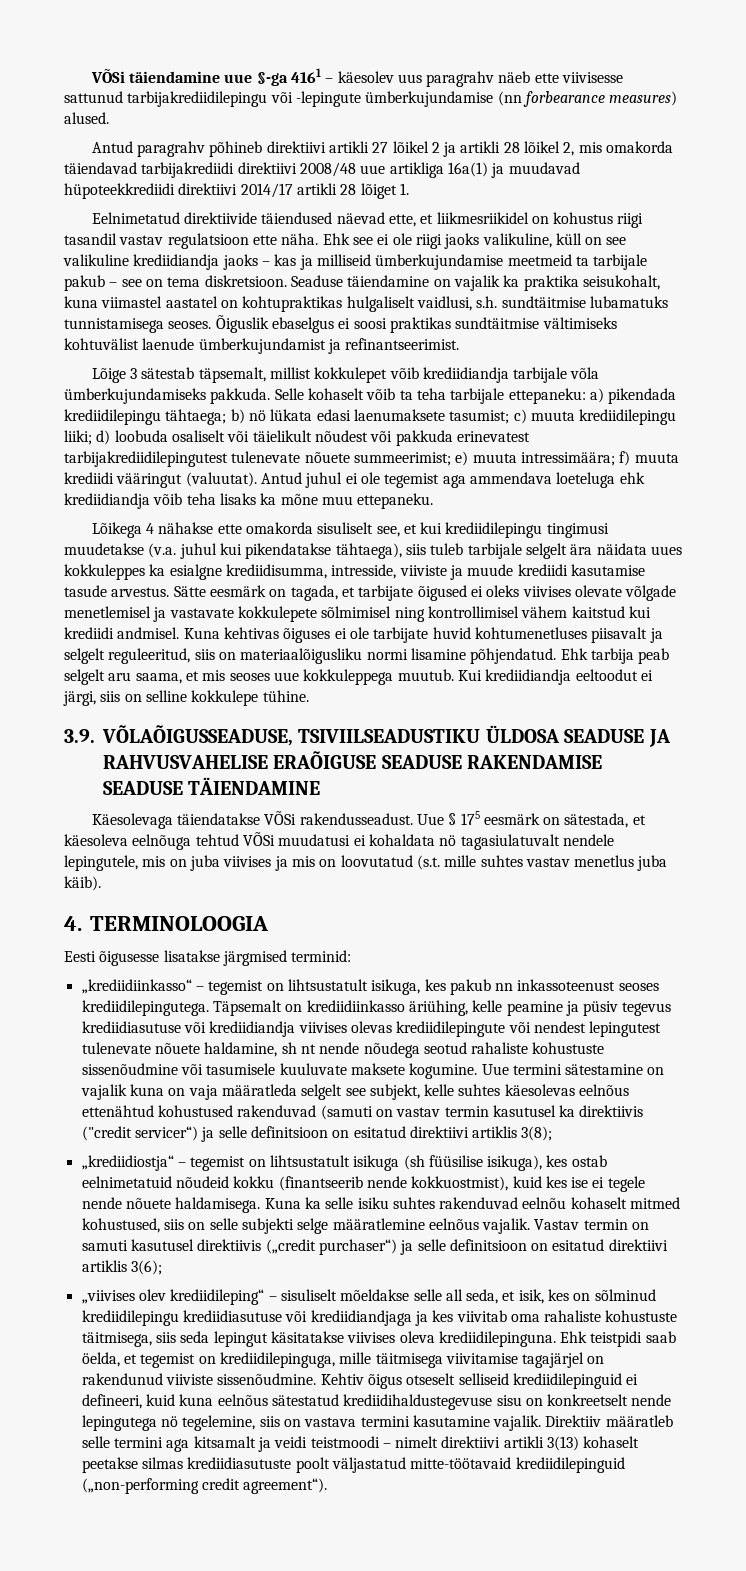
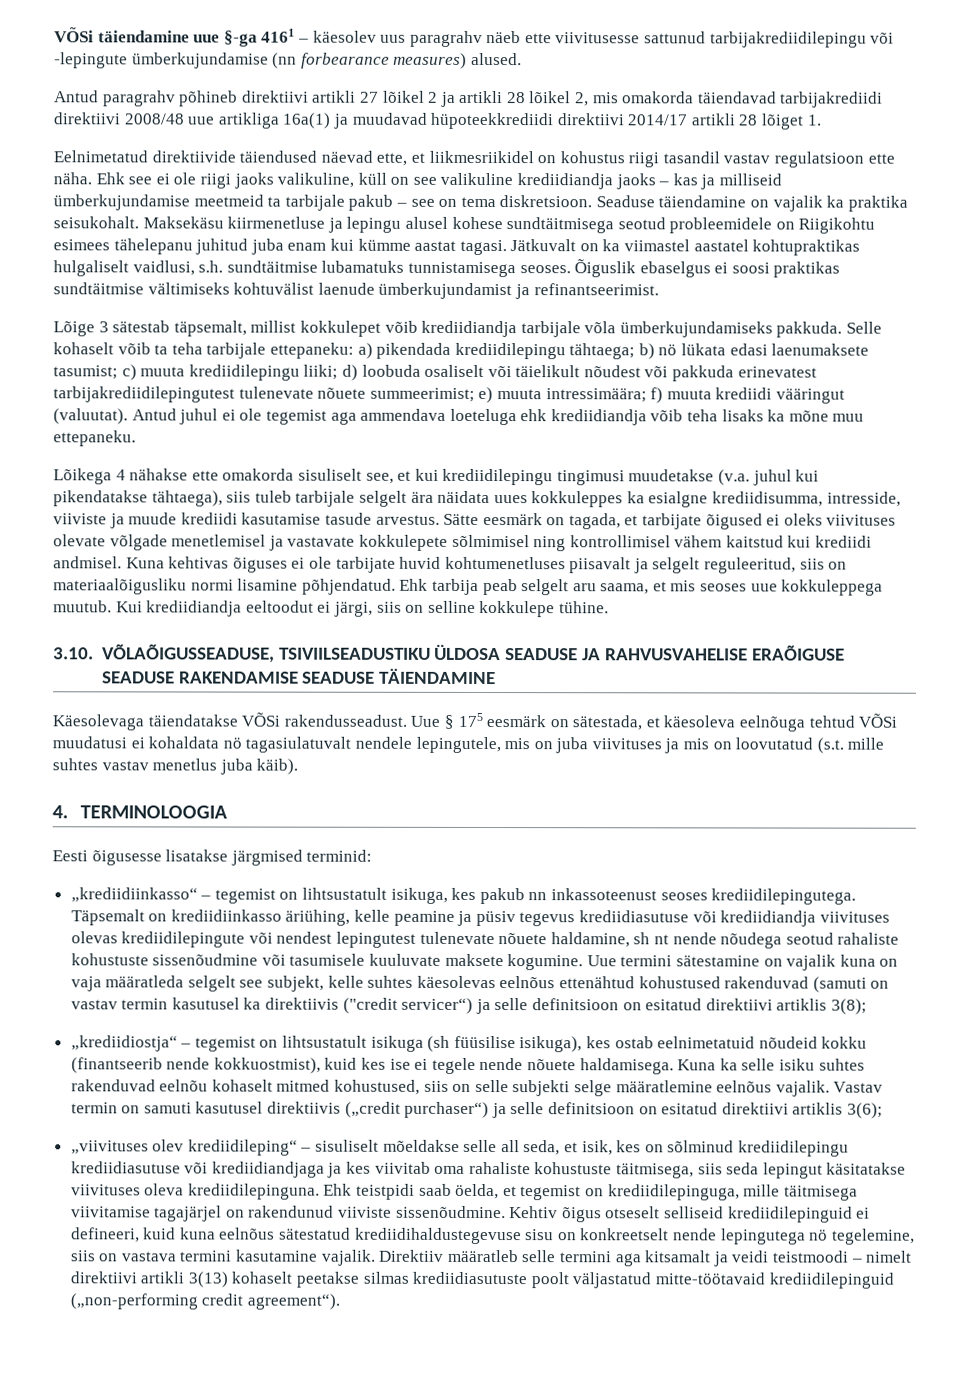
[562,72,624,83] viivisesse -> [555,32,641,44] viivitusesse
[582,275,660,290] [64,296,98,308] seisukohalt, kuna -> [53,216,876,234] [53,238,621,256] seisukohalt. Maksekäsu kiirmenetluse ja lepingu alusel kohese sundtäitmisega seotud probleemidele on Riigikohtu esimees tähelepanu juhitud juba enam kui kümme aastat tagasi. Jätkuvalt on ka
[220,300,238,308] on -> (749, 245) none
[522,586,571,597] viivises -> [826,514,897,526] viivituses
[64,729,95,743] 3.9. -> [53,647,94,660] 3.10.
[223,856,272,867] viivises -> [591,738,662,750] viivituses
[298,1022,347,1033] viivises -> [819,911,890,923] viivituses
[81,1290,135,1304] „viivises -> [70,1140,149,1155] „viivituses
[347,1332,396,1343] viivises -> [70,1184,141,1196] viivituses

